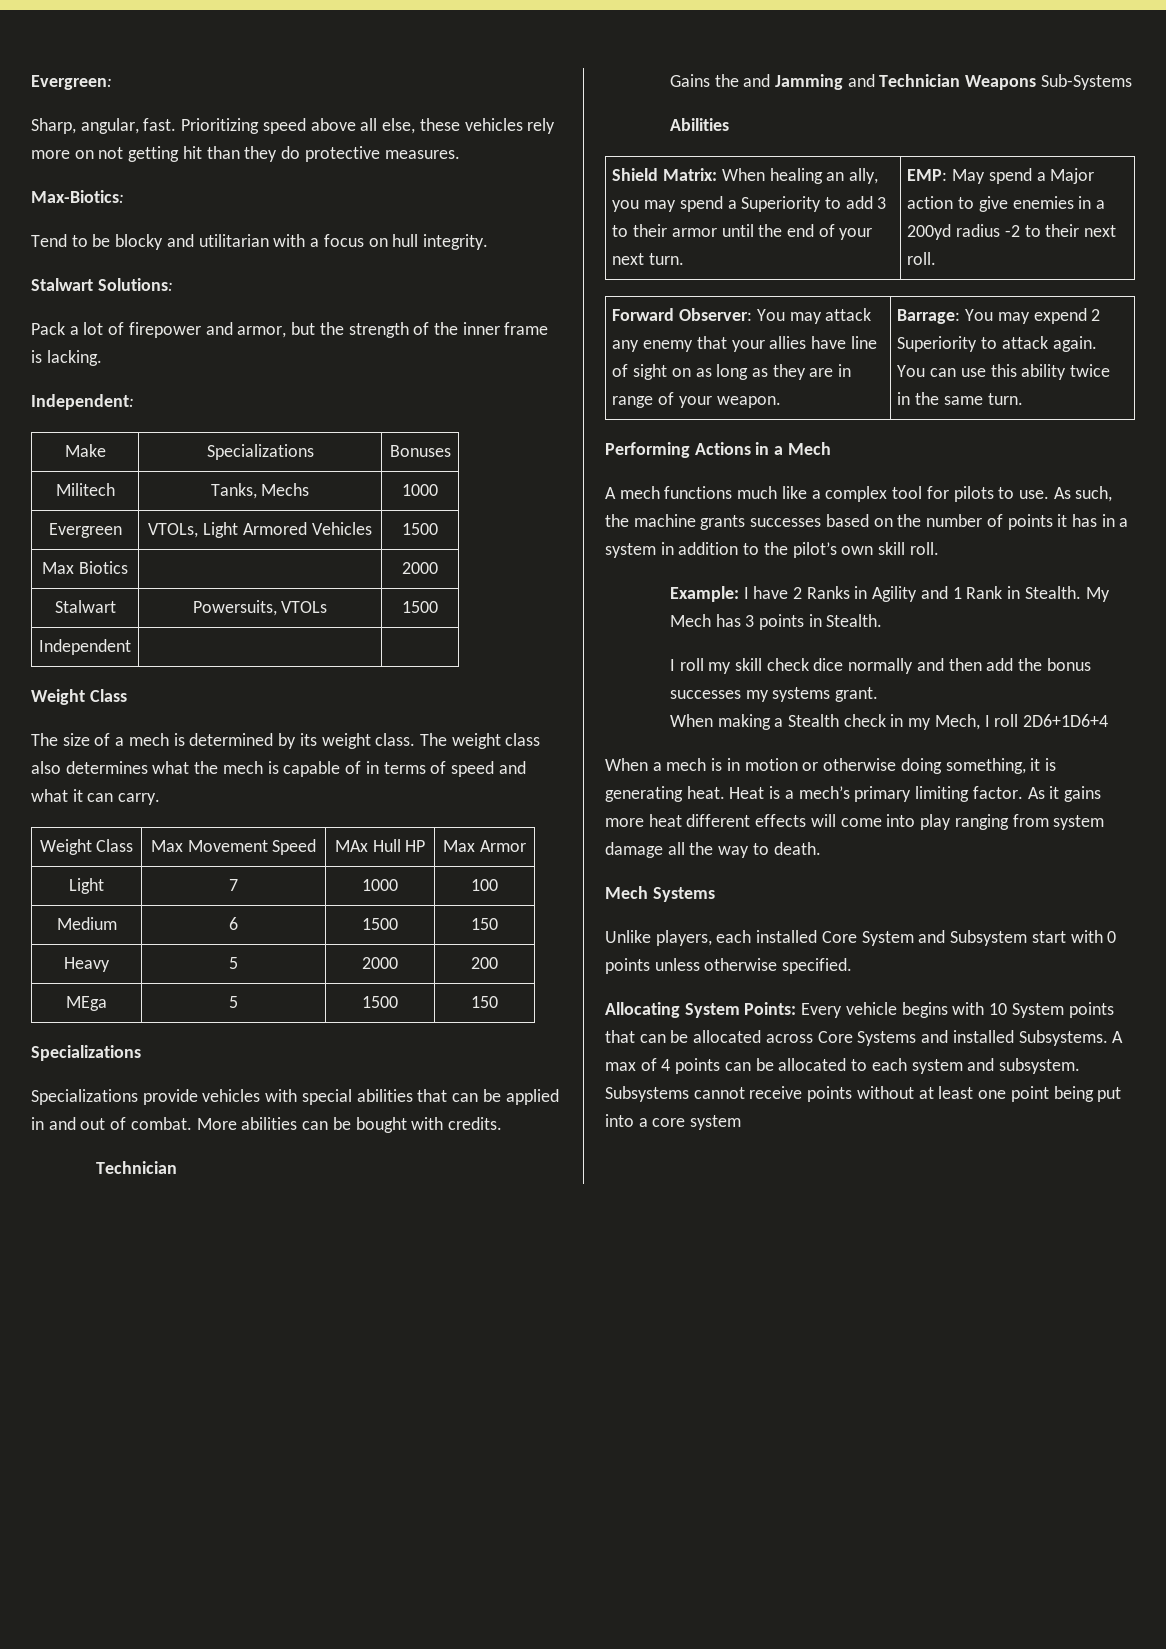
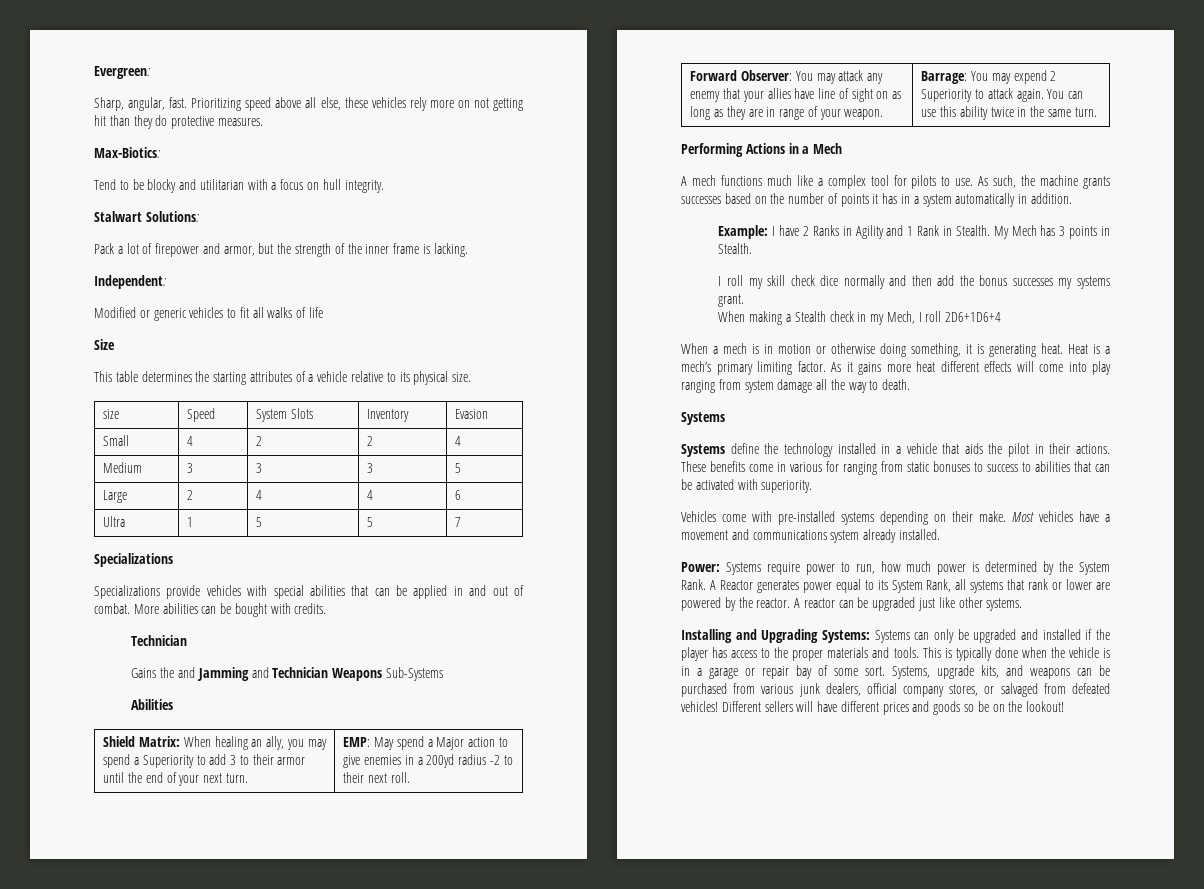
[64,444,106,457] [206,444,314,460] [389,445,451,457] [55,483,115,496] [210,483,310,499] [402,484,438,496] [48,523,122,538] [148,522,372,538] [402,523,438,535] [42,561,128,574] [402,562,438,574] [54,600,116,613] [192,600,328,616] [402,601,438,613] [39,639,131,655] [31,689,127,705] [31,733,541,749] [31,761,526,777] [31,789,161,805] [39,839,134,855] [150,839,317,855] [334,839,426,852] [443,840,526,852] [69,878,104,894] [229,879,238,891] [362,879,398,891] [471,879,498,891] [56,917,117,930] [229,917,238,930] [362,918,398,930] [471,918,498,930] [64,957,110,972] [229,957,238,969] [362,957,398,969] [471,957,498,969] [66,996,107,1011] [229,996,238,1008] [362,996,398,1008] [471,996,498,1008] // Make | Specializations | Bonuses // Militech | Tanks, Mechs | 1000 // Evergreen | VTOLs, Light Armored Vehicles | 1500 // Max Biotics | | 2000 // Stalwart | Powersuits, VTOLs | 1500 // Independent | | // Weight Class // The size of a mech is determined by its weight class. The weight class also determines what the mech is capable of in terms of speed and what it can carry. // Weight Class | Max Movement Speed | MAx Hull HP | Max Armor // Light | 7 | 1000 | 100 // Medium | 6 | 1500 | 150 // Heavy | 5 | 2000 | 200 // MEga | 5 | 1500 | 150 -> [94,307,324,321] [94,339,115,350] [94,371,472,385] [103,409,120,419] [187,408,216,422] [256,408,314,422] [367,409,410,422] [455,409,489,419] [103,435,130,446] [187,436,194,446] [256,436,263,446] [367,436,374,446] [455,436,462,446] [103,462,143,473] [187,463,194,473] [256,463,263,473] [367,463,374,473] [455,463,462,473] [103,490,128,503] [187,490,194,500] [256,490,263,500] [367,490,374,500] [455,490,462,500] [103,516,126,527] [187,517,194,527] [256,517,263,527] [367,517,374,527] [455,517,462,527] // Modified or generic vehicles to fit all walks of life // Size // This table determines the starting attributes of a vehicle relative to its physical size. // size | Speed | System Slots | Inventory | Evasion // Small | 4 | 2 | 2 | 4 // Medium | 3 | 3 | 3 | 5 // Large | 2 | 4 | 4 | 6 // Ultra | 1 | 5 | 5 | 7
[660,542,939,558] in addition to the pilot’s own skill roll. -> [955,193,1072,207] automatically in addition.
[605,886,648,899] Mech -> (911, 384) none
[605,930,1117,946] [605,958,853,974] [605,1002,1114,1018] [605,1030,1124,1046] [605,1058,1080,1074] [605,1086,1122,1102] [605,1114,742,1130] Unlike players, each installed Core System and Subsystem start with 0 points unless otherwise specified. // Allocating System Points: Every vehicle begins with 10 System points that can be allocated across Core Systems and installed Subsystems. A max of 4 points can be allocated to each system and subsystem. Subsystems cannot receive points without at least one point being put into a core system -> [681,443,1110,457] [681,461,1110,475] [681,479,813,493] [681,511,1110,525] [681,529,940,543] [681,561,1110,575] [681,579,1110,593] [681,597,1023,611] [681,629,1110,643] [681,647,1110,661] [681,665,1110,679] [681,683,1110,697] [681,701,1065,715] Systems define the technology installed in a vehicle that aids the pilot in their actions. These benefits come in various for ranging from static bonuses to success to abilities that can be activated with superiority. // Vehicles come with pre-installed systems depending on their make. Most vehicles have a movement and communications system already installed. // Power: Systems require power to run, how much power is determined by the System Rank. A Reactor generates power equal to its System Rank, all systems that rank or lower are powered by the reactor. A reactor can be upgraded just like other systems. // Installing and Upgrading Systems: Systems can only be upgraded and installed if the player has access to the proper materials and tools. This is typically done when the vehicle is in a garage or repair bay of some sort. Systems, upgrade kits, and weapons can be purchased from various junk dealers, official company stores, or salvaged from defeated vehicles! Different sellers will have different prices and goods so be on the lookout!

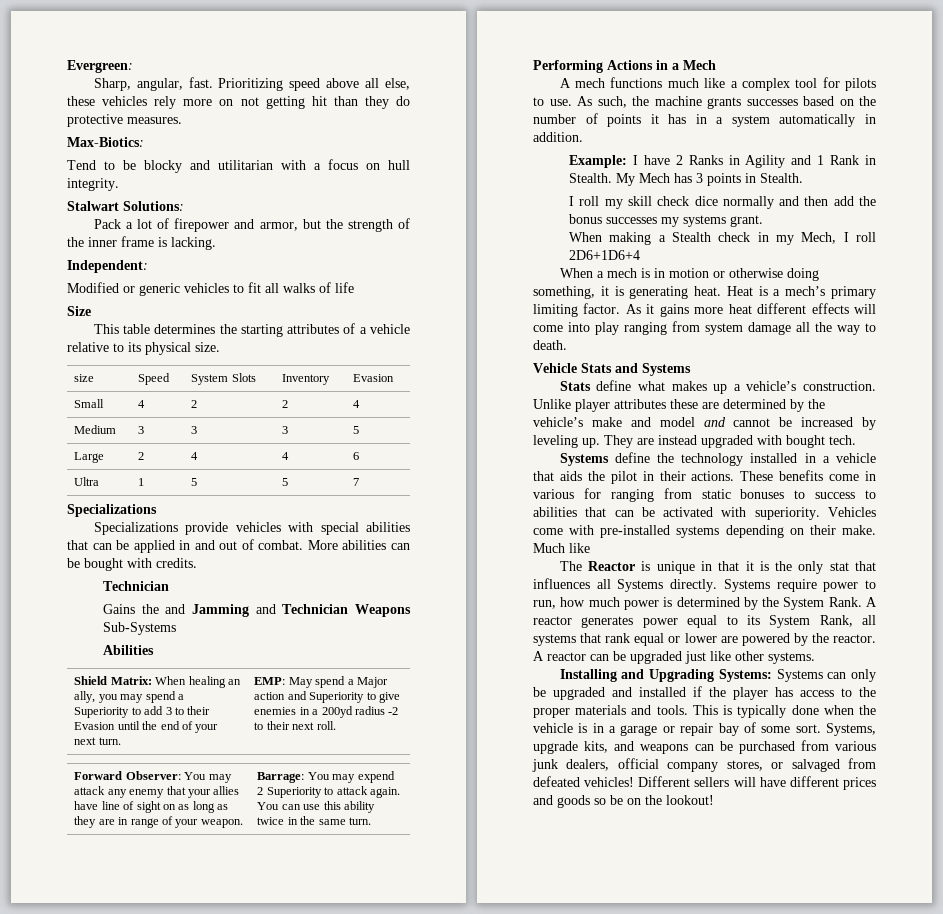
[277,757,306,765] armor -> [74,722,116,730] Evasion
(496, 742) none -> [287,691,365,703] and Superiority
[681,412,725,425] Systems -> [533,363,691,376] [559,380,876,394] [533,399,825,412] [533,417,876,430] [533,435,856,448] Vehicle Stats and Systems // Stats define what makes up a vehicle’s construction. Unlike player attributes these are determined by the vehicle’s make and model and cannot be increased by leveling up. They are instead upgraded with bought tech.
(813, 486) // -> (820, 513) none
[1012,511,1110,522] [681,529,940,543] [681,562,720,572] Most vehicles have a movement and communications system already installed. // Power: -> [533,543,590,553] [559,561,876,574] [533,578,718,592] Much like // The Reactor is unique in that it is the only stat that influences all Systems directly.
[719,580,753,590] Reactor -> [533,616,572,625] reactor
(1049, 584) none -> [634,633,665,646] equal

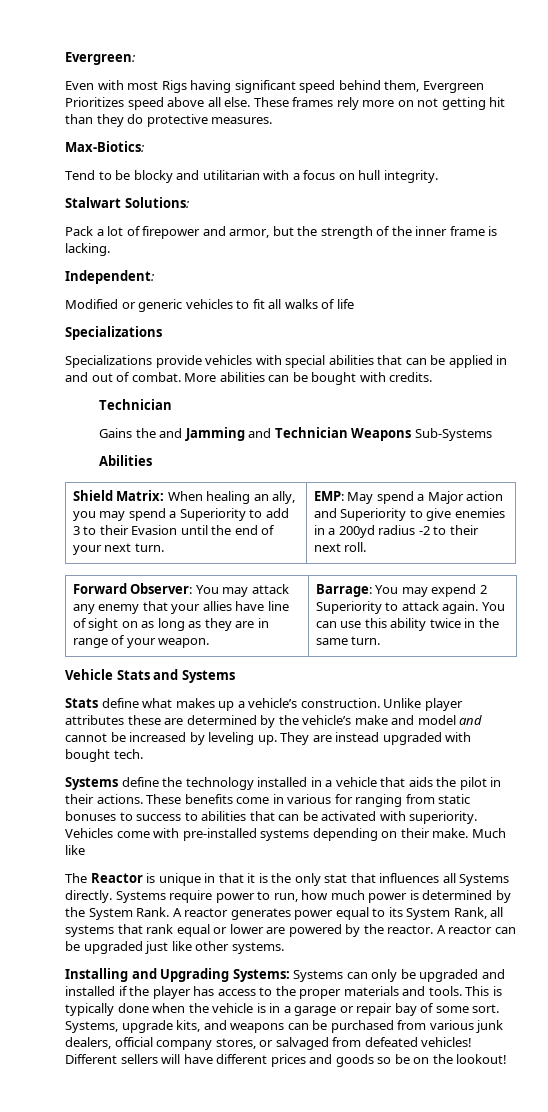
[93,77,411,91] [67,96,148,106] Sharp, angular, fast. Prioritizing speed above all else, these vehicles -> [65,80,484,93] [65,97,334,110] Even with most Rigs having significant speed behind them, Evergreen Prioritizes speed above all else. These frames
[67,306,91,316] [93,323,410,337] [67,342,220,355] [74,374,95,382] [138,373,171,385] [191,373,256,385] [282,374,331,385] [353,374,395,382] [74,399,105,408] [138,400,146,408] [191,400,198,408] [282,400,289,408] [353,400,361,408] [74,425,117,434] [138,426,145,434] [191,426,198,434] [282,426,289,434] [353,426,360,434] [74,452,105,463] [138,452,145,460] [191,452,199,460] [282,452,290,460] [353,452,360,460] [74,477,100,486] [138,478,145,486] [191,478,198,486] [282,478,289,486] [353,478,360,486] // Size // This table determines the starting attributes of a vehicle relative to its physical size. // size | Speed | System Slots | Inventory | Evasion // Small | 4 | 2 | 2 | 4 // Medium | 3 | 3 | 3 | 5 // Large | 2 | 4 | 4 | 6 // Ultra | 1 | 5 | 5 | 7 -> (354, 304) none
[533,60,716,73] [559,77,876,91] [533,96,876,109] [533,113,876,127] [533,132,583,142] [569,155,876,168] [569,173,804,186] [569,196,876,209] [569,214,764,227] [569,232,876,245] [569,250,641,260] [559,268,819,281] [533,286,876,299] [533,303,876,317] [533,321,876,335] [533,340,567,350] // Performing Actions in a Mech // A mech functions much like a complex tool for pilots to use. As such, the machine grants successes based on the number of points it has in a system automatically in addition. // Example: I have 2 Ranks in Agility and 1 Rank in Stealth. My Mech has 3 points in Stealth. // I roll my skill check dice normally and then add the bonus successes my systems grant. // When making a Stealth check in my Mech, I roll 2D6+1D6+4 // When a mech is in motion or otherwise doing something, it is generating heat. Heat is a mech’s primary limiting factor. As it gains more heat different effects will come into play ranging from system damage all the way to death. -> (381, 640) none

